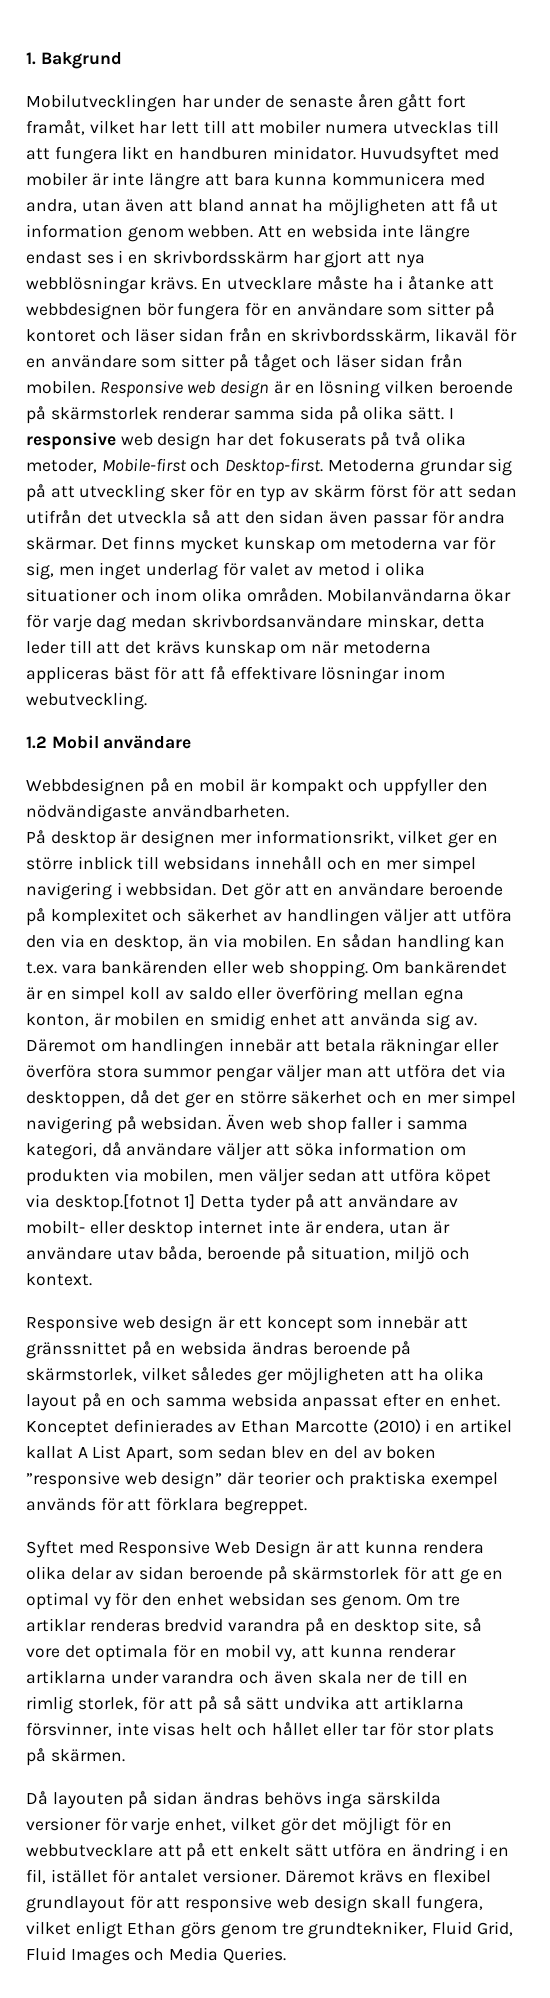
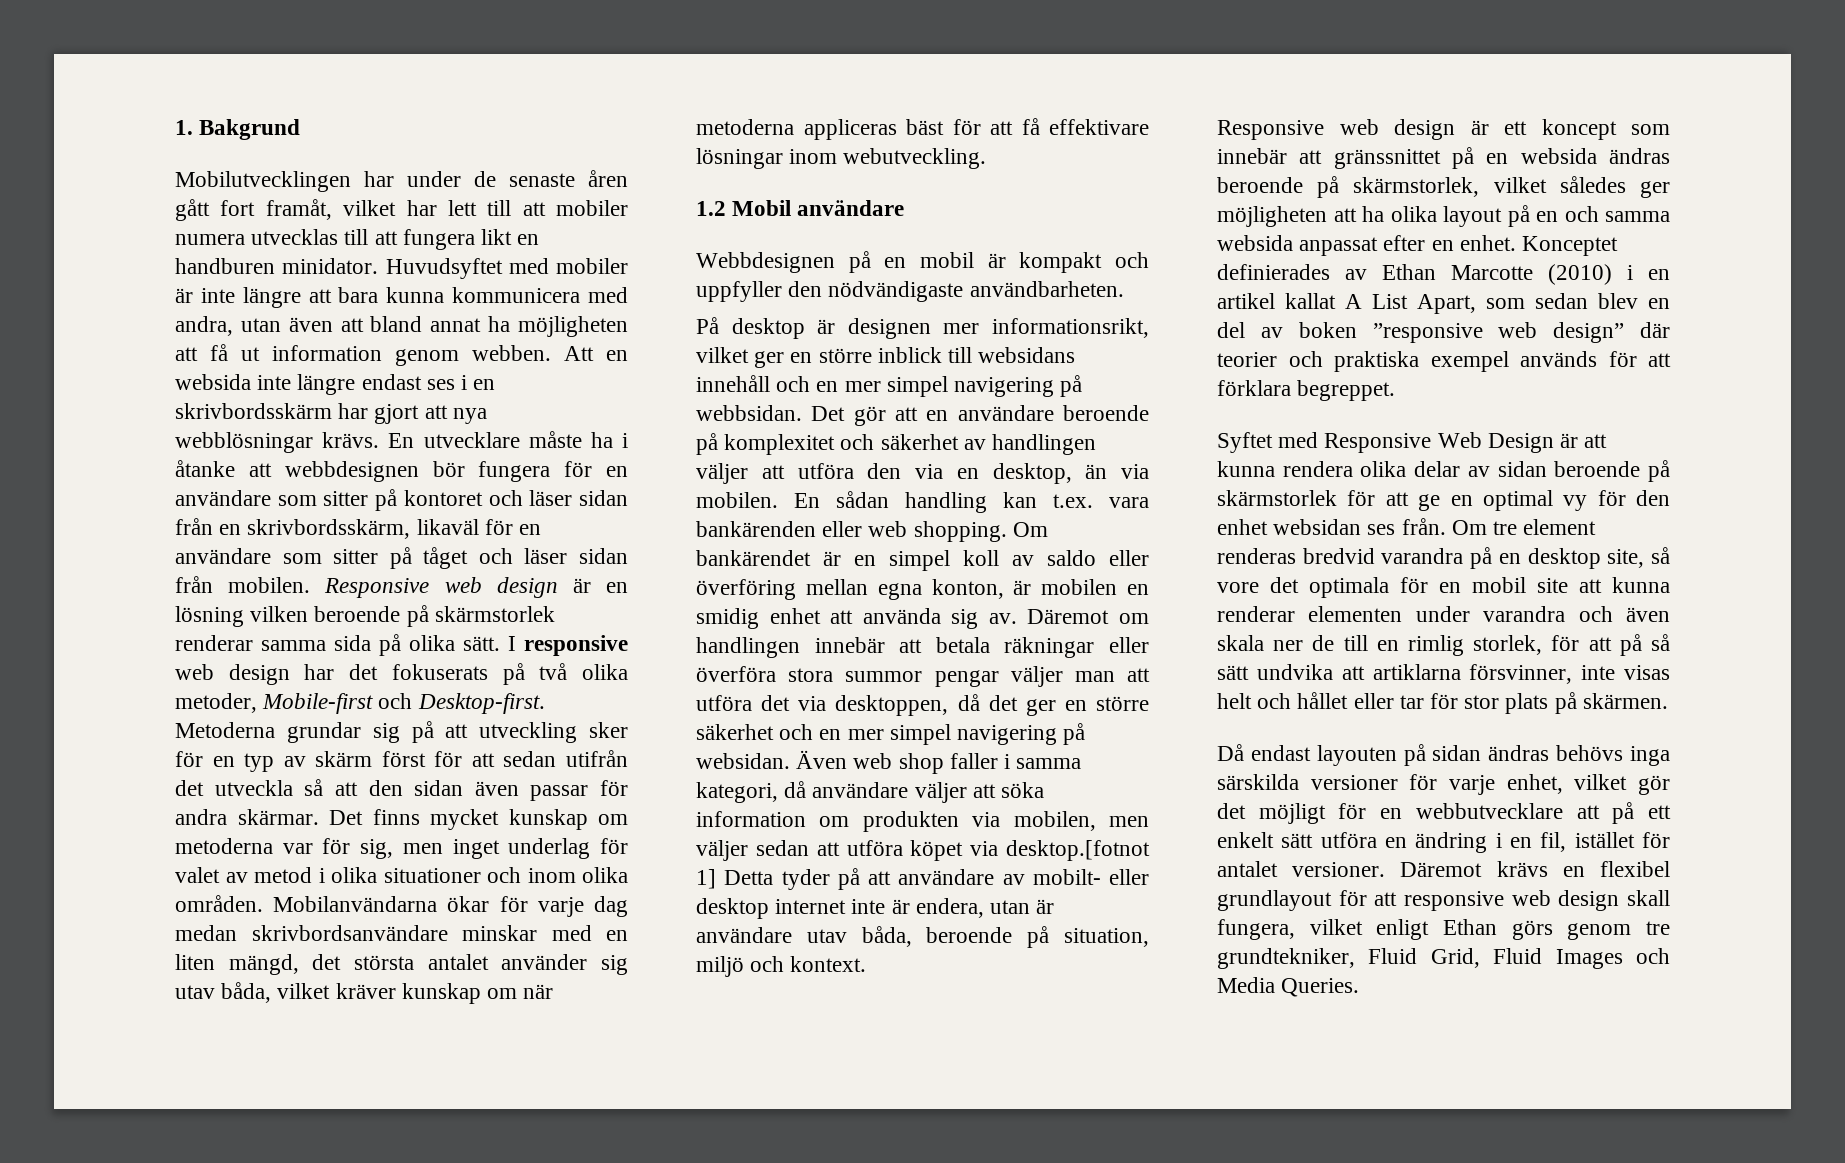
[366,614,486,629] [26,640,200,654] minskar, detta leder till att det krävs -> [462,925,628,941] [175,954,628,975] [175,982,396,1003] minskar med en liten mängd, det största antalet använder sig utav båda, vilket kräver
[116,882,122,895] i -> [1060,375,1083,397] på
[342,1595,402,1610] genom. -> [1401,518,1446,535] från.
[26,1618,86,1632] artiklar -> [1523,519,1597,535] element
[275,1648,297,1662] vy, -> [1537,578,1568,593] site
[26,1670,106,1684] artiklarna -> [1308,606,1403,622] elementen
(48, 1798) none -> [1250,745,1311,761] endast

